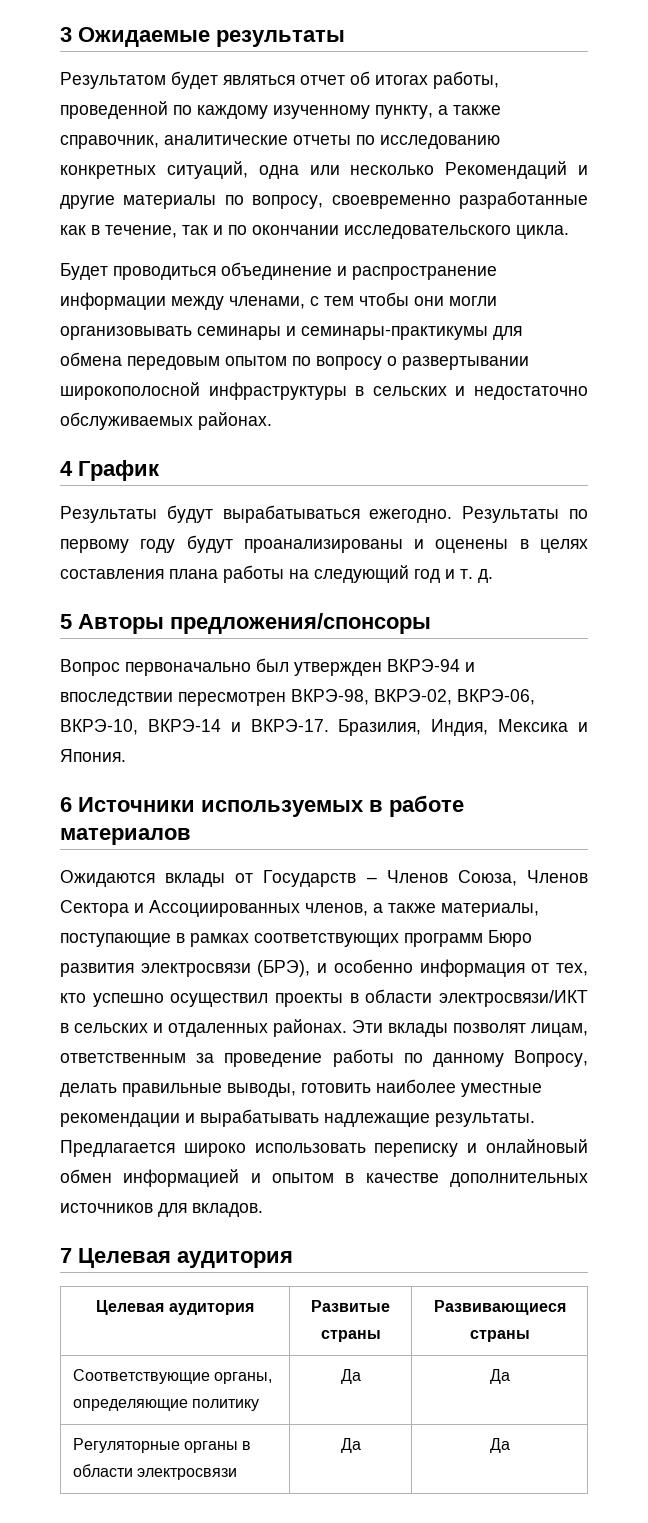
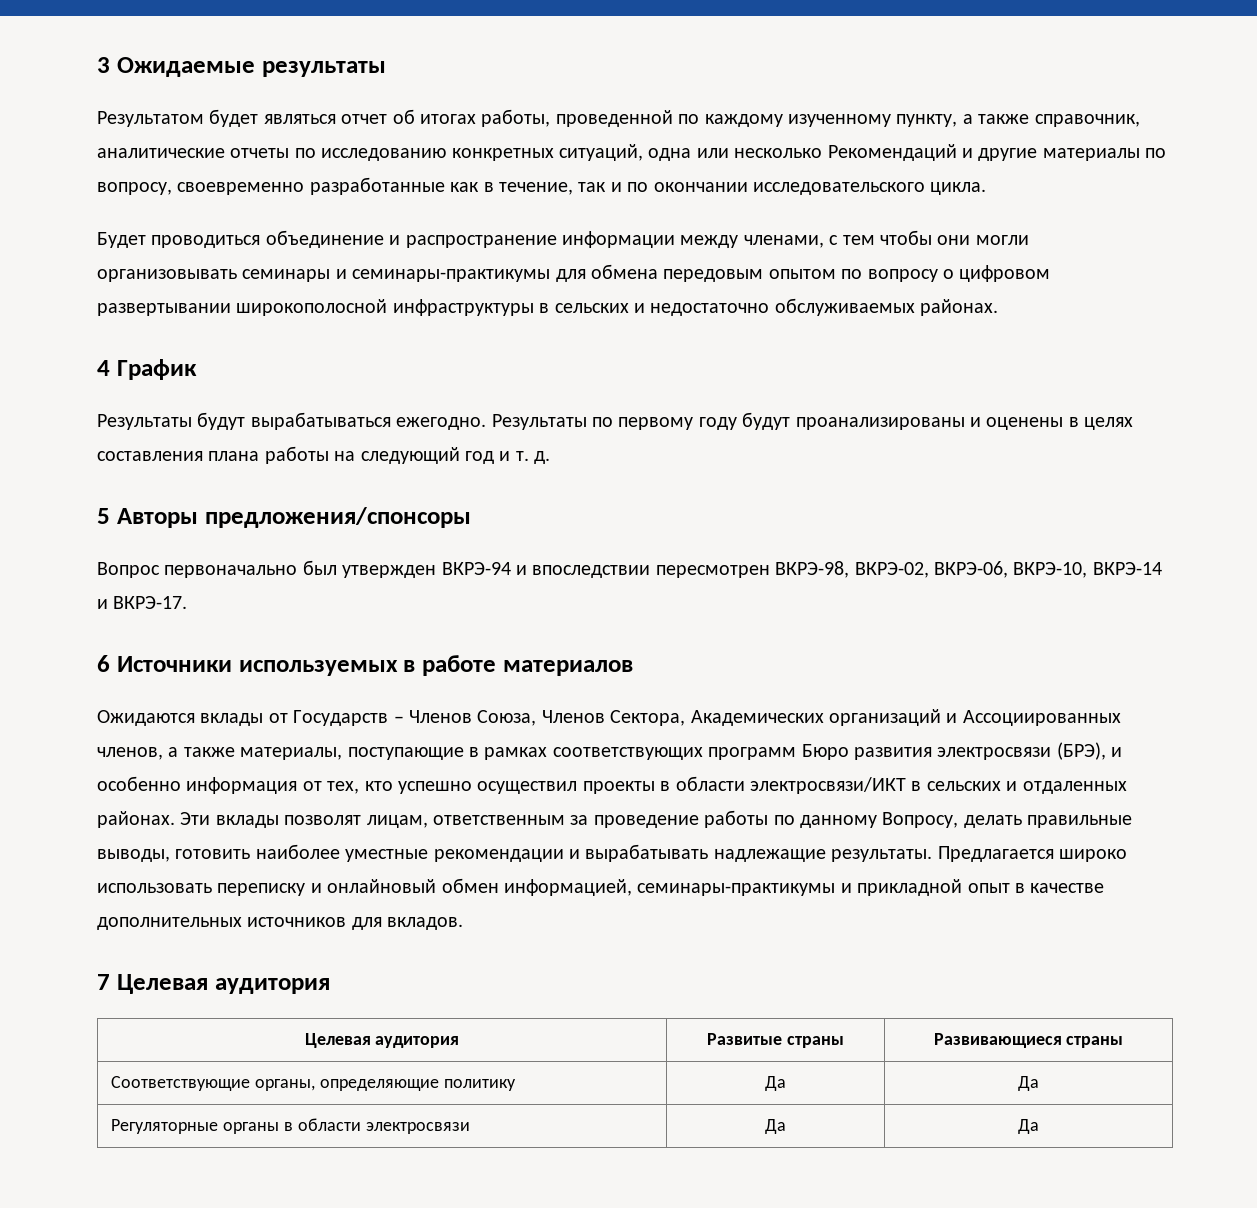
(397, 361) none -> [959,265,1051,282] цифровом
[338,719,588,736] [60,749,126,762] Бразилия, Индия, Мексика и Япония. -> (188, 602) none
[60,900,129,917] Сектора -> [610,709,941,726] Сектора, Академических организаций
[123,1169,334,1187] информацией и опытом -> [504,879,1010,896] информацией, семинары-практикумы и прикладной опыт

